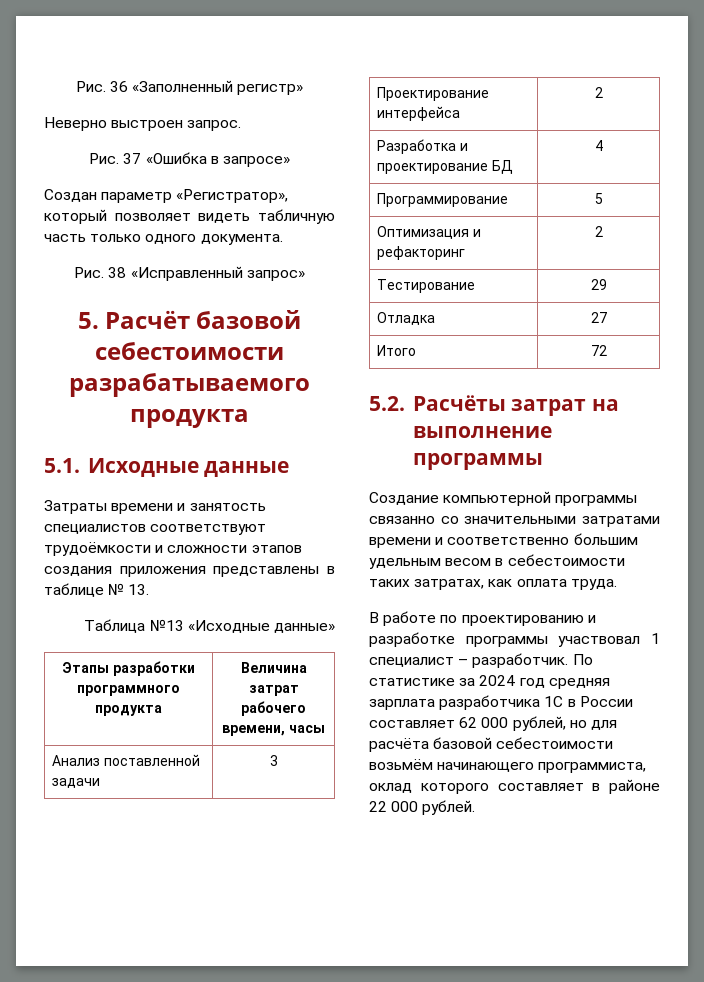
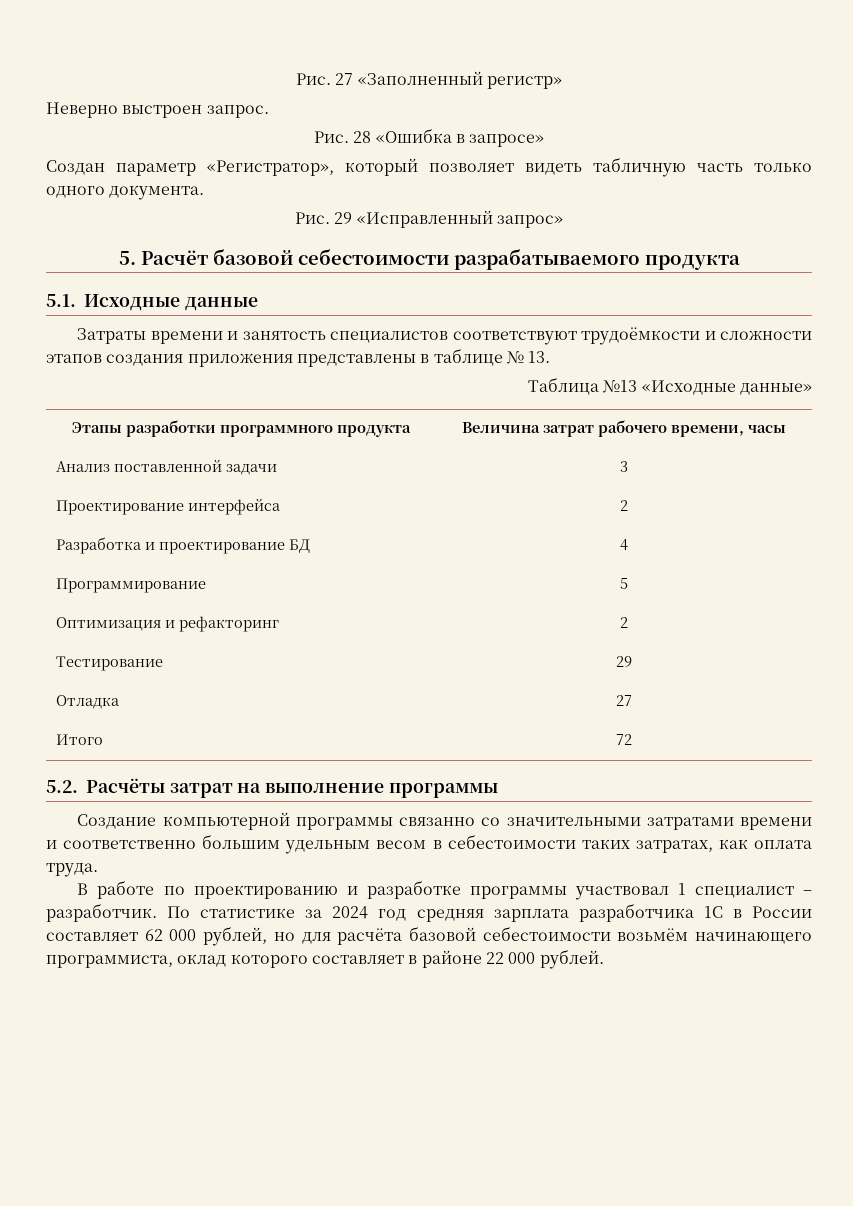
[75,81,128,92] Рис. 36 -> [296,73,354,85] Рис. 27
[123,153,142,164] 37 -> [353,131,372,143] 28
[108,267,127,278] 38 -> [334,212,353,224] 29

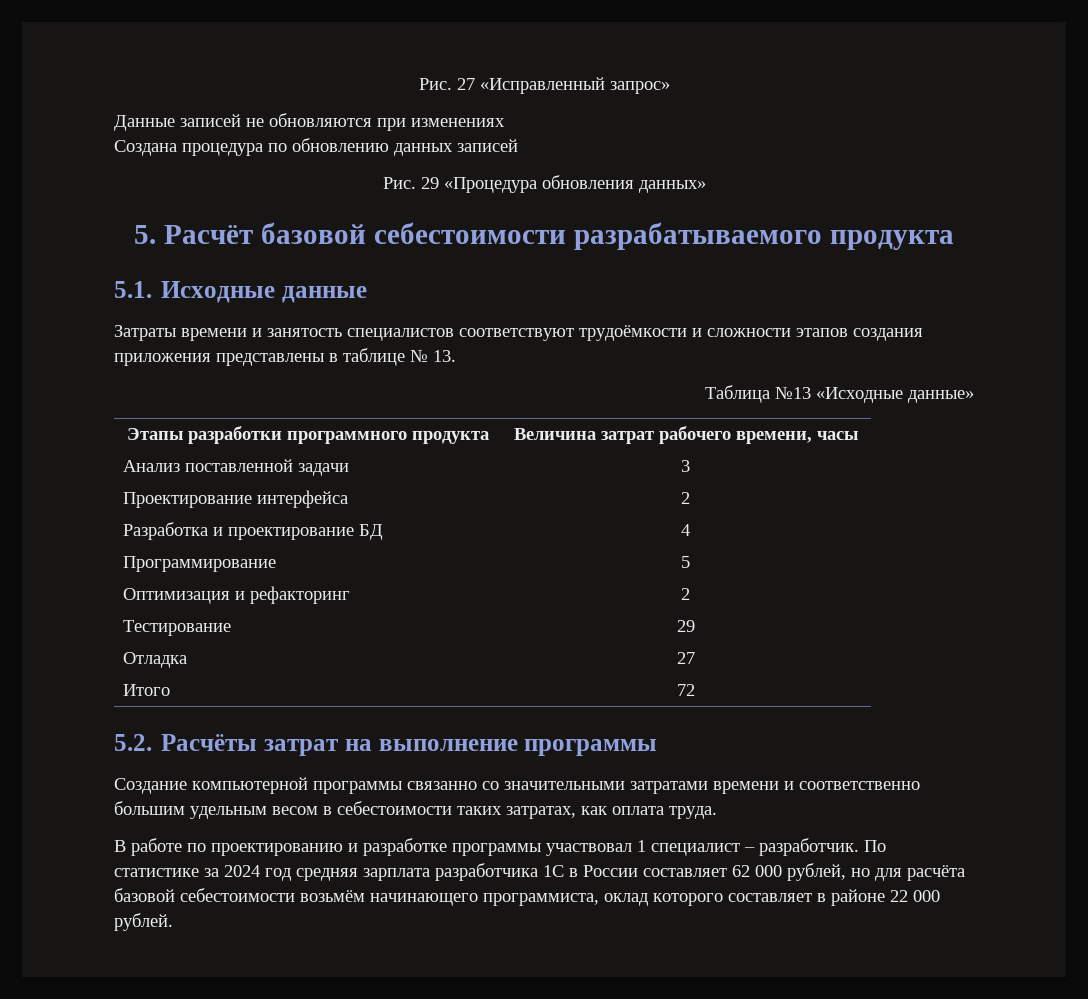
[357,71,562,89] [46,102,269,118] [313,128,545,147] [46,157,812,177] [46,185,205,200] «Заполненный регистр» // Неверно выстроен запрос. // Рис. 28 «Ошибка в запросе» // Создан параметр «Регистратор», который позволяет видеть табличную часть только одного документа. -> [479,77,670,94] [114,113,505,131] [114,138,518,156] «Исправленный запрос» // Данные записей не обновляются при изменениях // Создана процедура по обновлению данных записей
[356,210,563,228] «Исправленный запрос» -> [443,175,706,193] «Процедура обновления данных»

